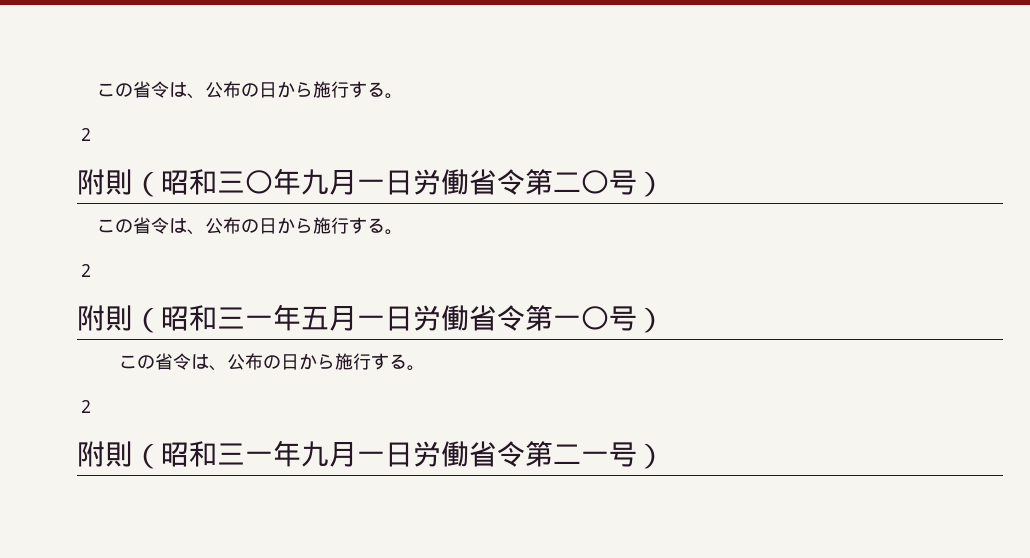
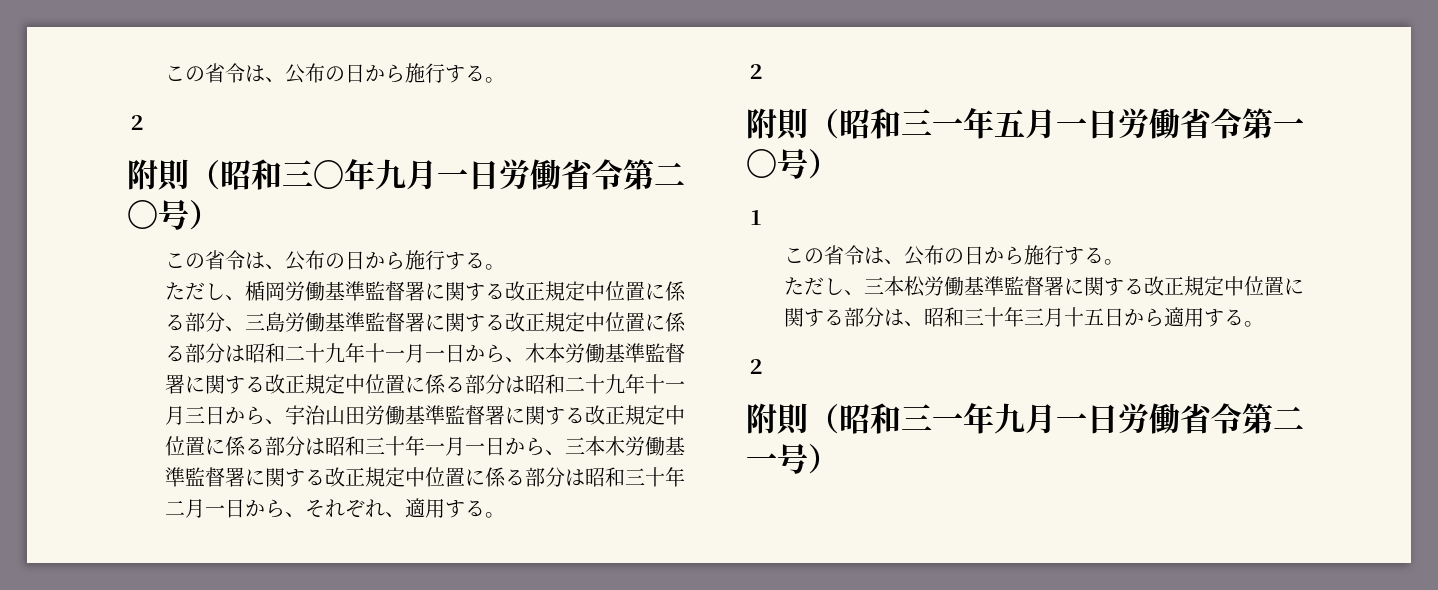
(404, 232) none -> [164,281,686,301] [164,312,686,332] [164,343,685,363] [164,374,685,394] [164,405,685,425] [164,436,685,456] [164,467,685,487] [164,498,505,518] // ただし、楯岡労働基準監督署に関する改正規定中位置に係る部分、三島労働基準監督署に関する改正規定中位置に係る部分は昭和二十九年十一月一日から、木本労働基準監督署に関する改正規定中位置に係る部分は昭和二十九年十一月三日から、宇治山田労働基準監督署に関する改正規定中位置に係る部分は昭和三十年一月一日から、三本木労働基準監督署に関する改正規定中位置に係る部分は昭和三十年二月一日から、それぞれ、適用する。
[118,353,425,371] // この省令は、公布の日から施行する。 -> [746,210,766,225] [783,245,1124,266] [783,276,1304,297] [783,307,1264,327] // １ // この省令は、公布の日から施行する。 // ただし、三本松労働基準監督署に関する改正規定中位置に関する部分は、昭和三十年三月十五日から適用する。

